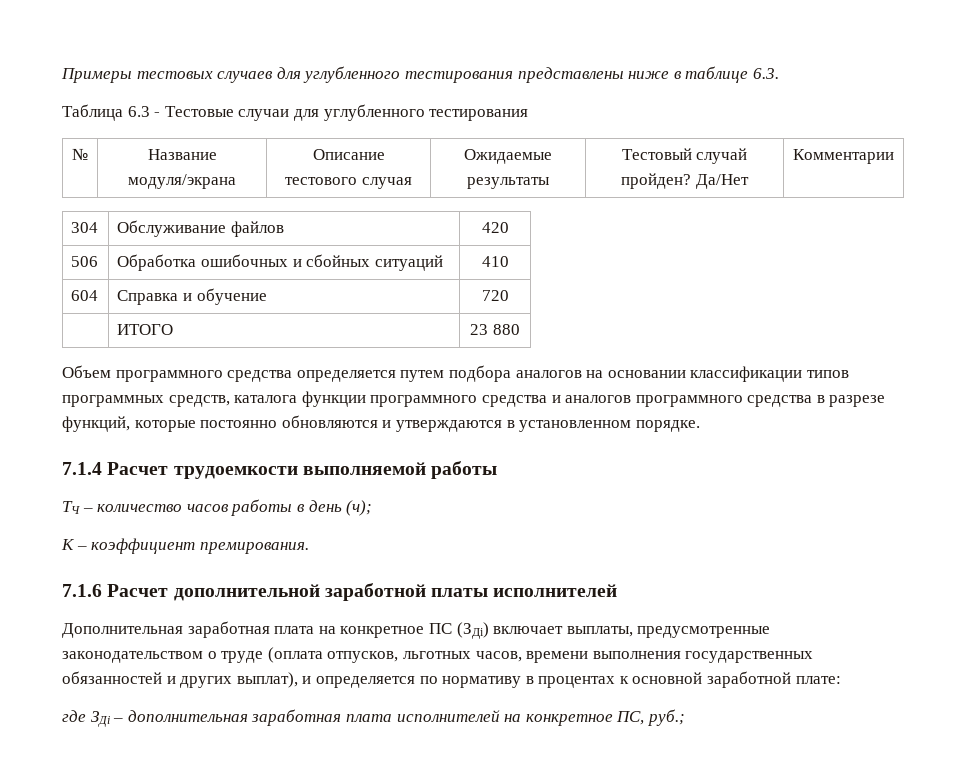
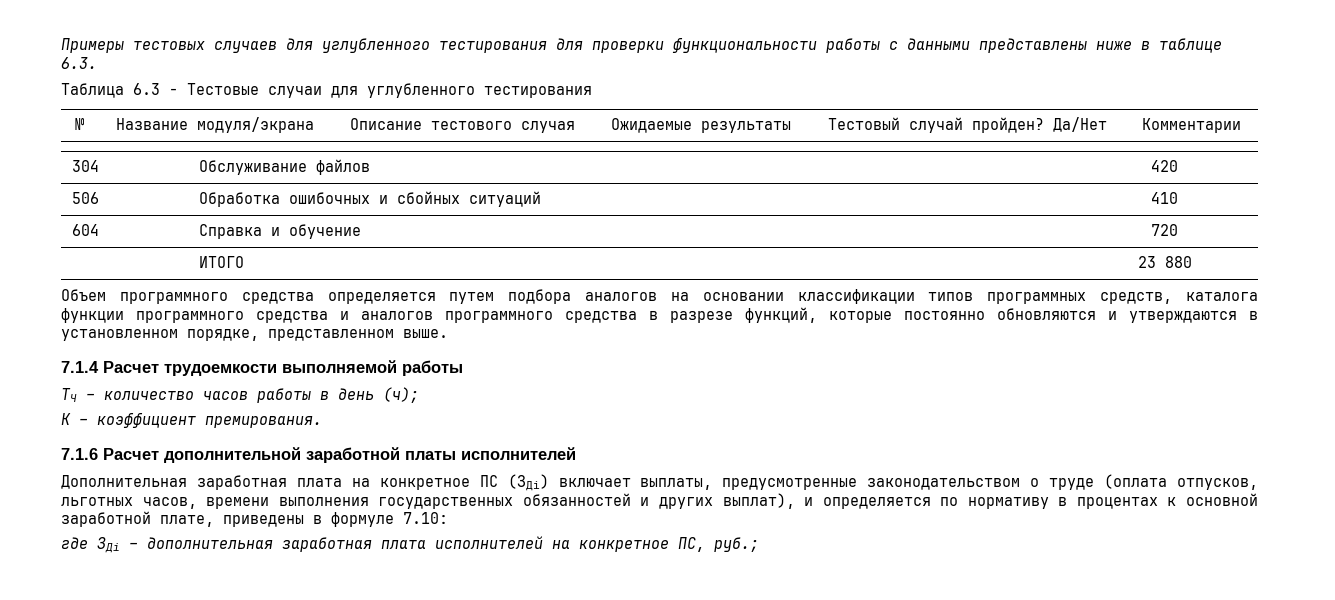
(513, 77) none -> [556,38,970,53] для проверки функциональности работы с данными
[635,420,700,432] порядке. -> [187,329,448,341] порядке, представленном выше.
[795,676,841,684] плате: -> [160,512,448,527] плате, приведены в формуле 7.10:

